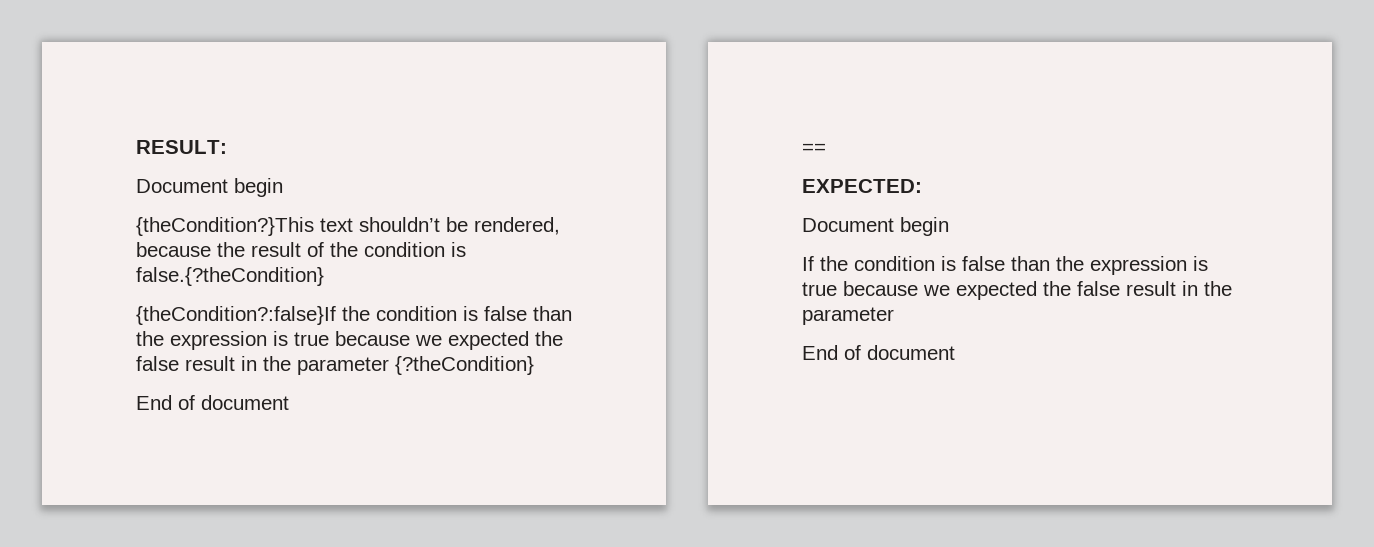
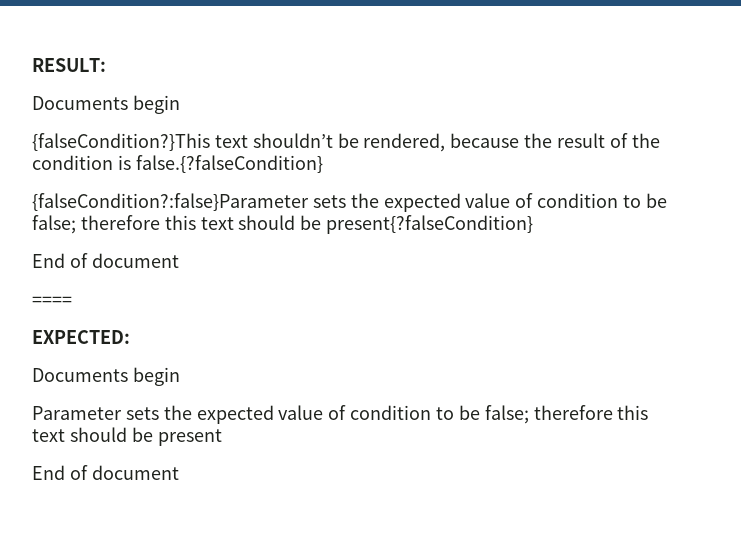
[136,178,283,197] [136,217,314,236] Document begin // {theCondition?}This -> [32,95,180,114] [32,133,210,151] Documents begin // {falseCondition?}This
[136,267,324,286] [136,306,572,325] [136,331,563,350] [136,356,534,375] false.{?theCondition} // {theCondition?:false}If the condition is false than the expression is true because we expected the false result in the parameter {?theCondition} -> [135,155,323,173] [32,193,667,212] [32,215,534,234] false.{?falseCondition} // {falseCondition?:false}Parameter sets the expected value of condition to be false; therefore this text should be present{?falseCondition}
[802,143,826,154] == -> [32,296,72,306] ====
[802,217,949,236] [802,256,1208,275] [802,281,1232,300] [802,307,894,325] Document begin // If the condition is false than the expression is true because we expected the false result in the parameter -> [32,367,180,386] [32,405,649,424] [32,427,222,446] Documents begin // Parameter sets the expected value of condition to be false; therefore this text should be present

